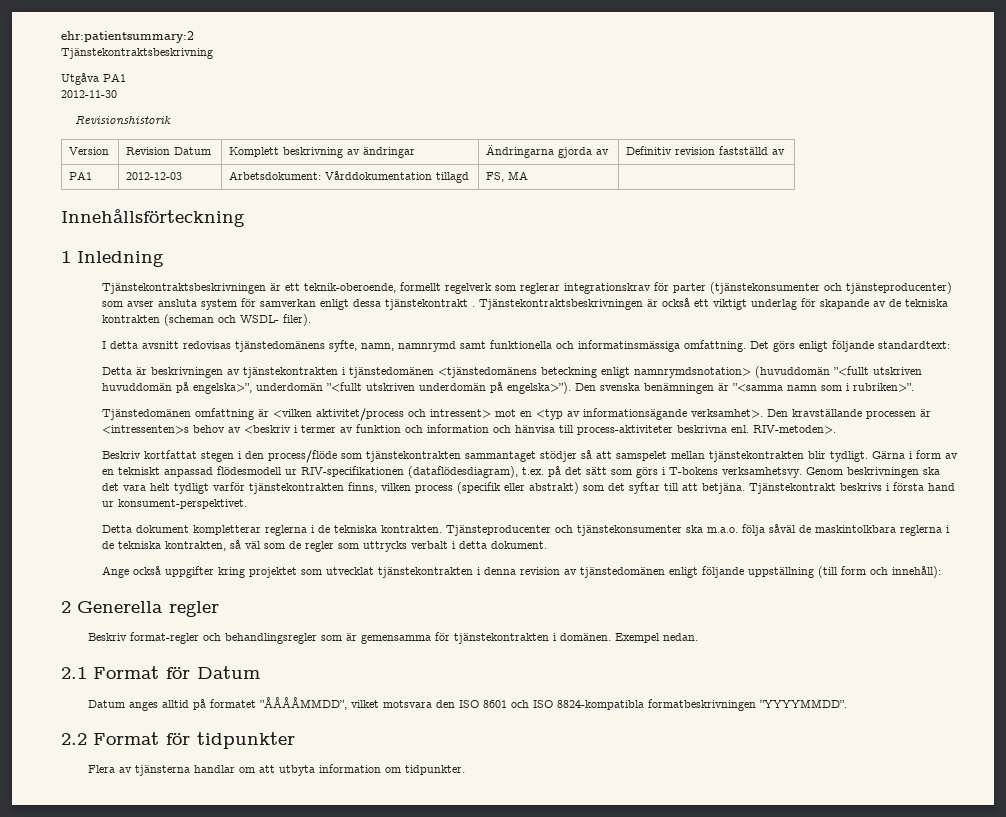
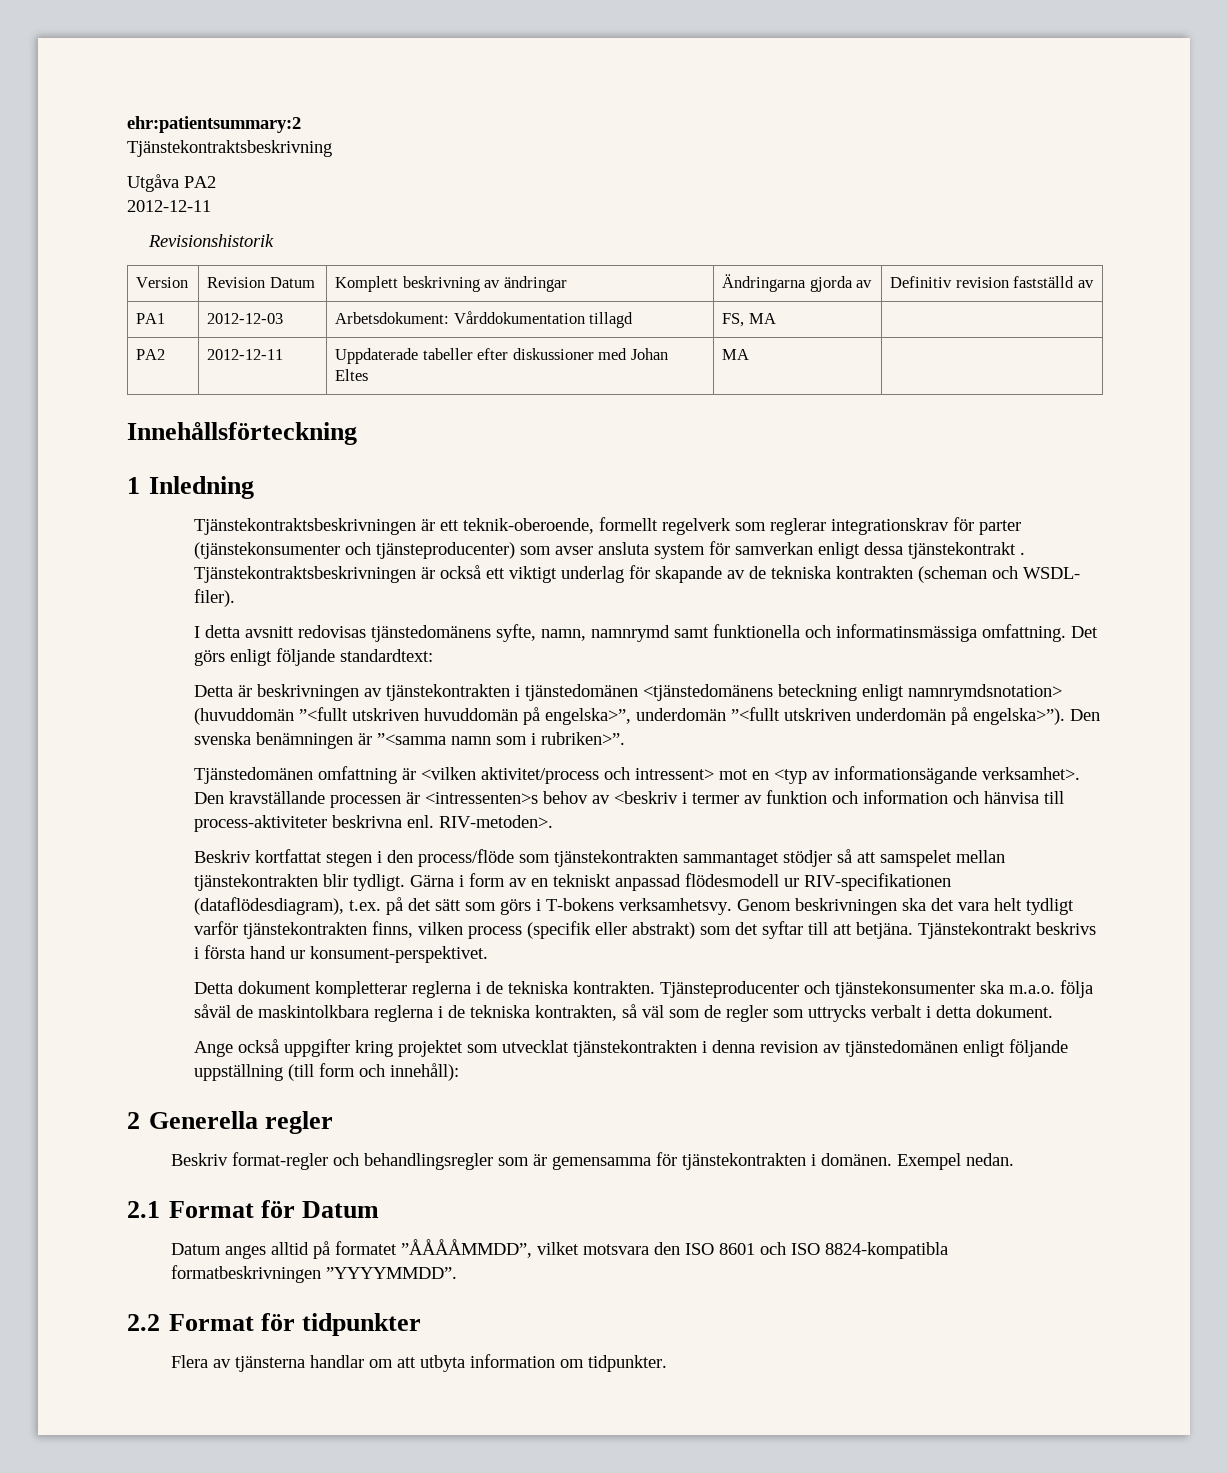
[103,73,126,82] [61,90,117,98] PA1 // 2012-11-30 -> [184,176,216,188] [127,200,211,212] PA2 // 2012-12-11
(529, 175) none -> [136,349,166,360] [207,349,284,360] [335,348,668,364] [335,369,369,381] [722,349,750,360] // PA2 | 2012-12-11 | Uppdaterade tabeller efter diskussioner med Johan Eltes | MA |

